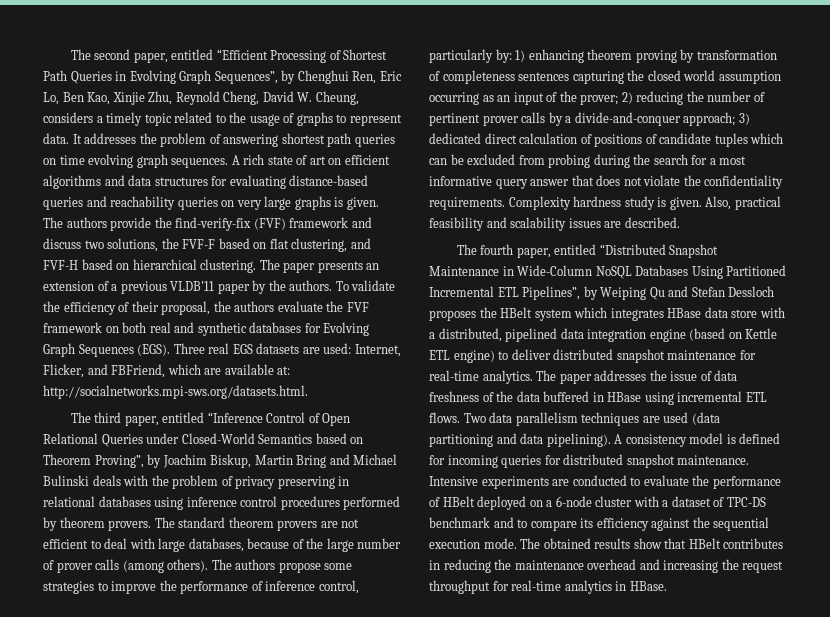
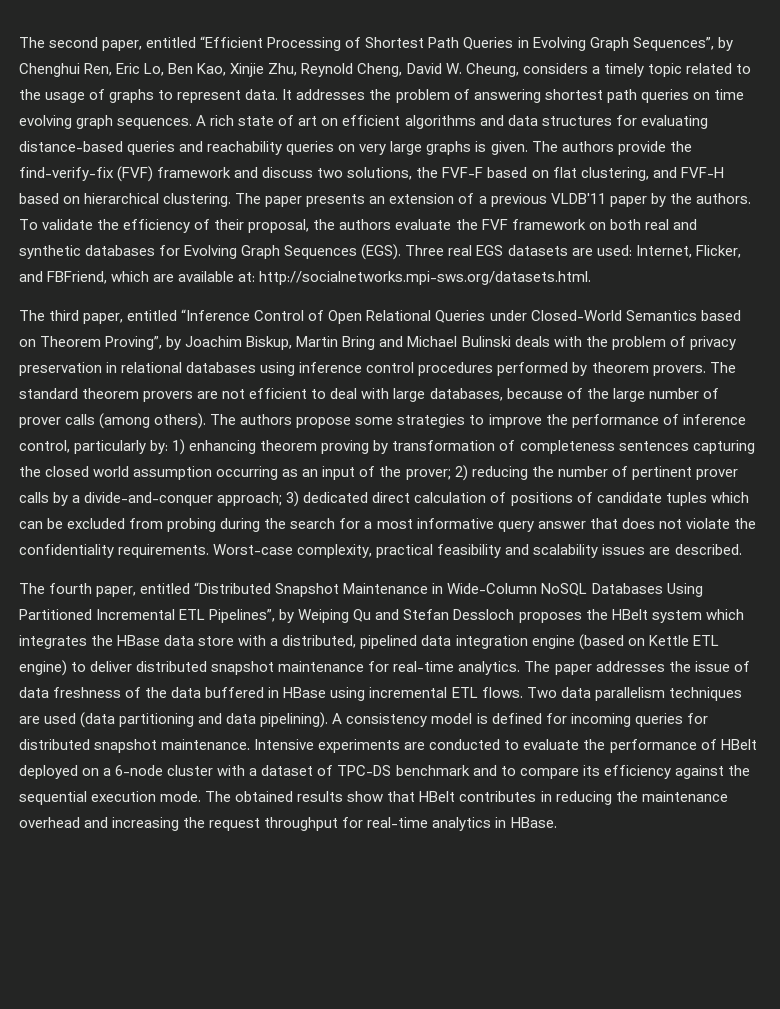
[277,476,335,489] preserving -> [19,362,102,376] preservation
[508,196,732,210] Complexity hardness study is given. Also, -> [213,544,373,558] Worst-case complexity,
(664, 314) none -> [91,635,114,646] the

